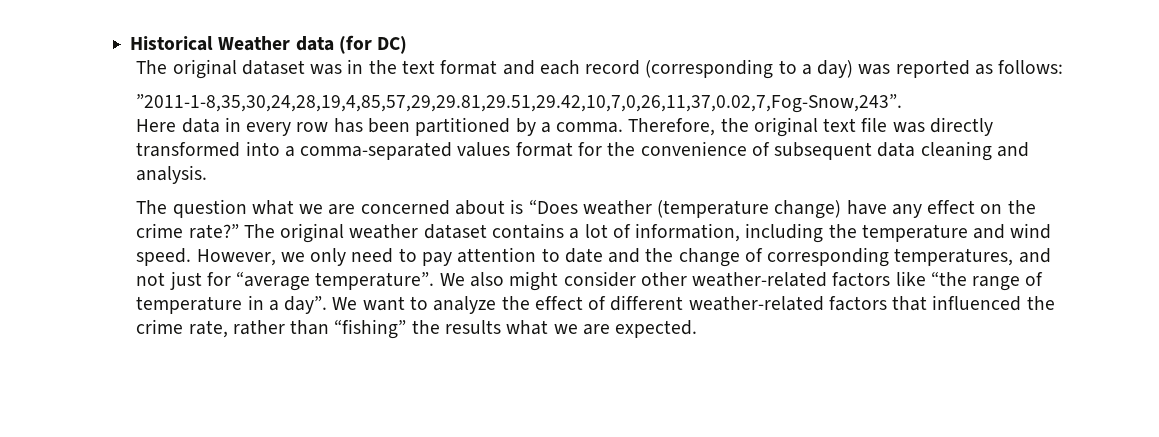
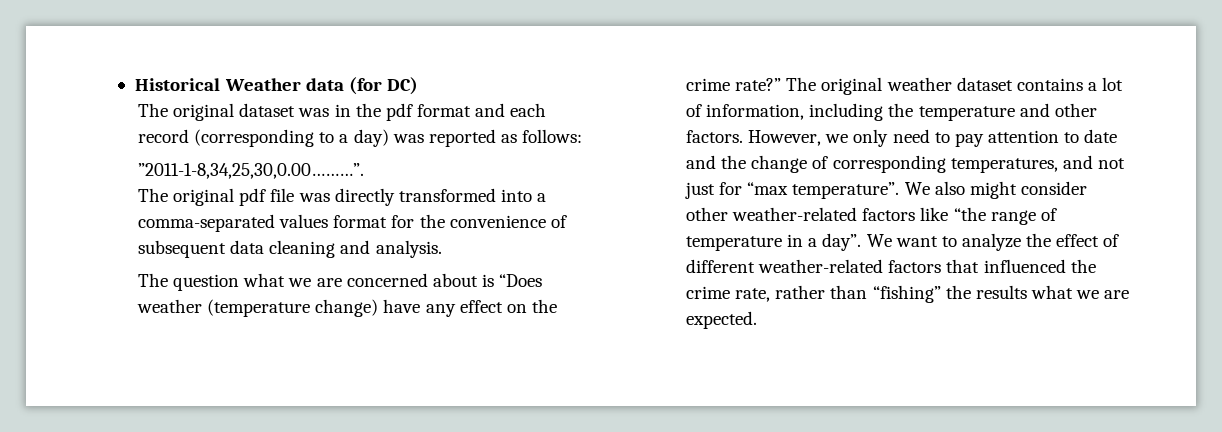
[401,60,435,74] text -> [385,103,413,121] pdf
[136,94,903,113] [136,117,857,137] ”2011-1-8,35,30,24,28,19,4,85,57,29,29.81,29.51,29.42,10,7,0,26,11,37,0.02,7,Fog-Snow,243”. // Here data in every row has been partitioned by a comma. Therefore, the original text -> [138,163,365,179] [138,188,267,206] ”2011-1-8,34,25,30,0.00………”. // The original pdf
[1010,223,1052,239] [136,248,192,266] wind speed. -> [1054,103,1097,117] [686,130,744,143] other factors.
[236,271,311,291] “average -> [747,182,789,195] “max

